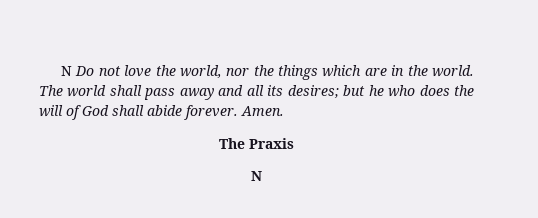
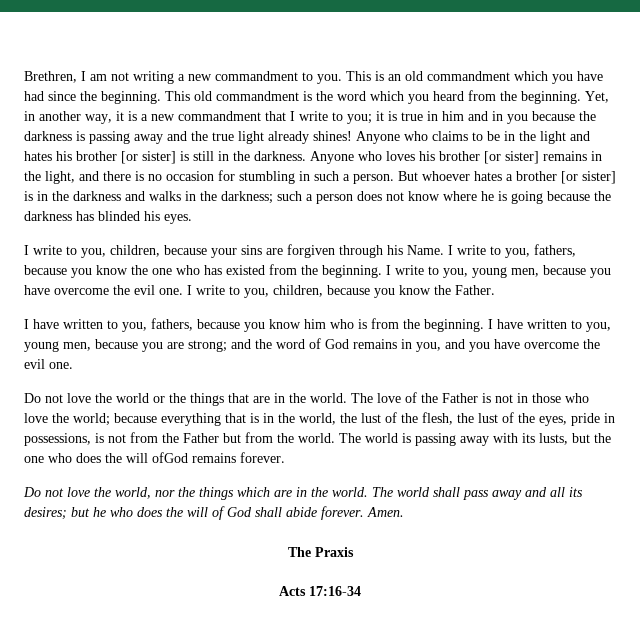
[61,66,73,76] N -> [24,71,603,84] [24,90,609,104] [24,111,596,124] [24,131,590,144] [24,151,602,164] [24,170,616,184] [24,191,611,204] [24,211,192,224] [24,244,576,258] [24,264,611,278] [24,285,495,298] [24,318,611,332] [24,338,600,352] [24,359,73,369] [24,392,589,406] [24,412,615,426] [24,432,611,446] [24,452,285,463] Brethren, I am not writing a new commandment to you. This is an old commandment which you have had since the beginning. This old commandment is the word which you heard from the beginning. Yet, in another way, it is a new commandment that I write to you; it is true in him and in you because the darkness is passing away and the true light already shines! Anyone who claims to be in the light and hates his brother [or sister] is still in the darkness. Anyone who loves his brother [or sister] remains in the light, and there is no occasion for stumbling in such a person. But whoever hates a brother [or sister] is in the darkness and walks in the darkness; such a person does not know where he is going because the darkness has blinded his eyes. // I write to you, children, because your sins are forgiven through his Name. I write to you, fathers, because you know the one who has existed from the beginning. I write to you, young men, because you have overcome the evil one. I write to you, children, because you know the Father. // I have written to you, fathers, because you know him who is from the beginning. I have written to you, young men, because you are strong; and the word of God remains in you, and you have overcome the evil one. // Do not love the world or the things that are in the world. The love of the Father is not in those who love the world; because everything that is in the world, the lust of the flesh, the lust of the eyes, pride in possessions, is not from the Father but from the world. The world is passing away with its lusts, but the one who does the will ofGod remains forever. //
[251,171,262,181] N -> [279,586,361,596] Acts 17:16-34

